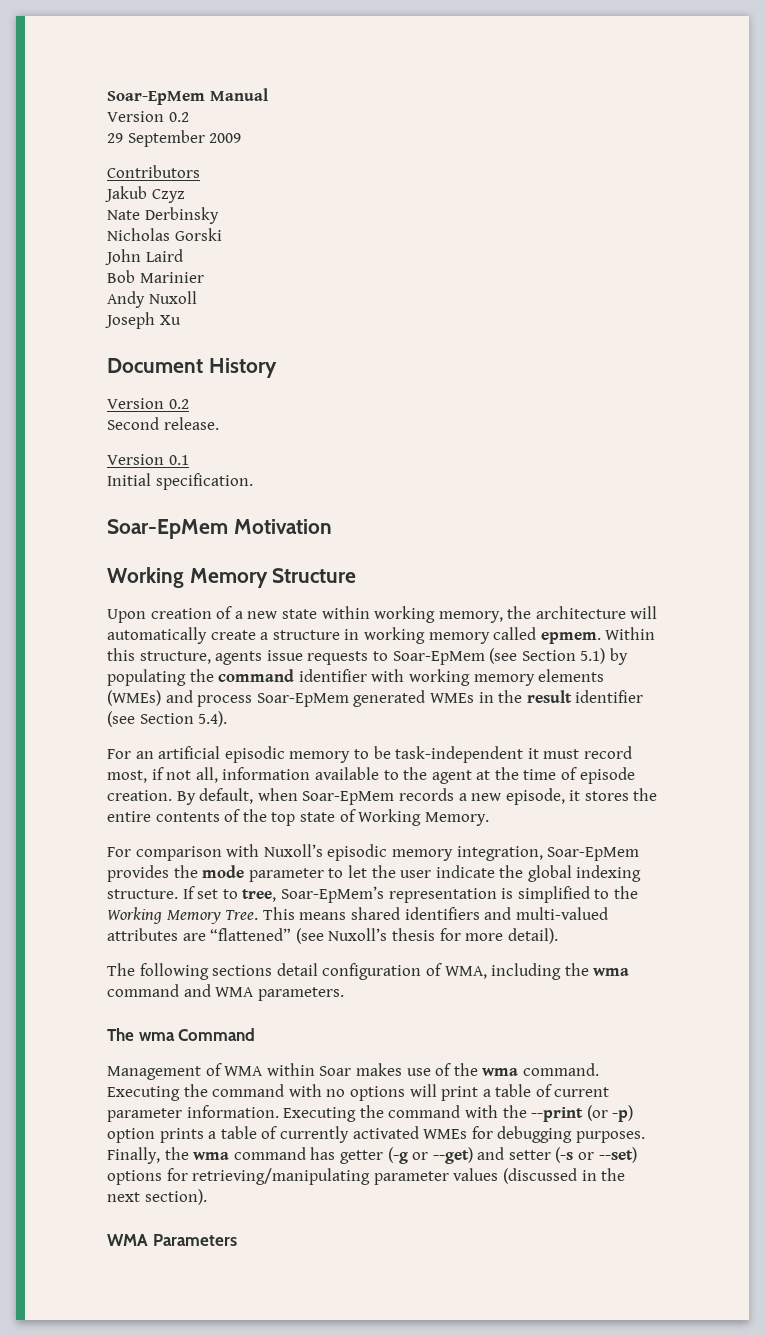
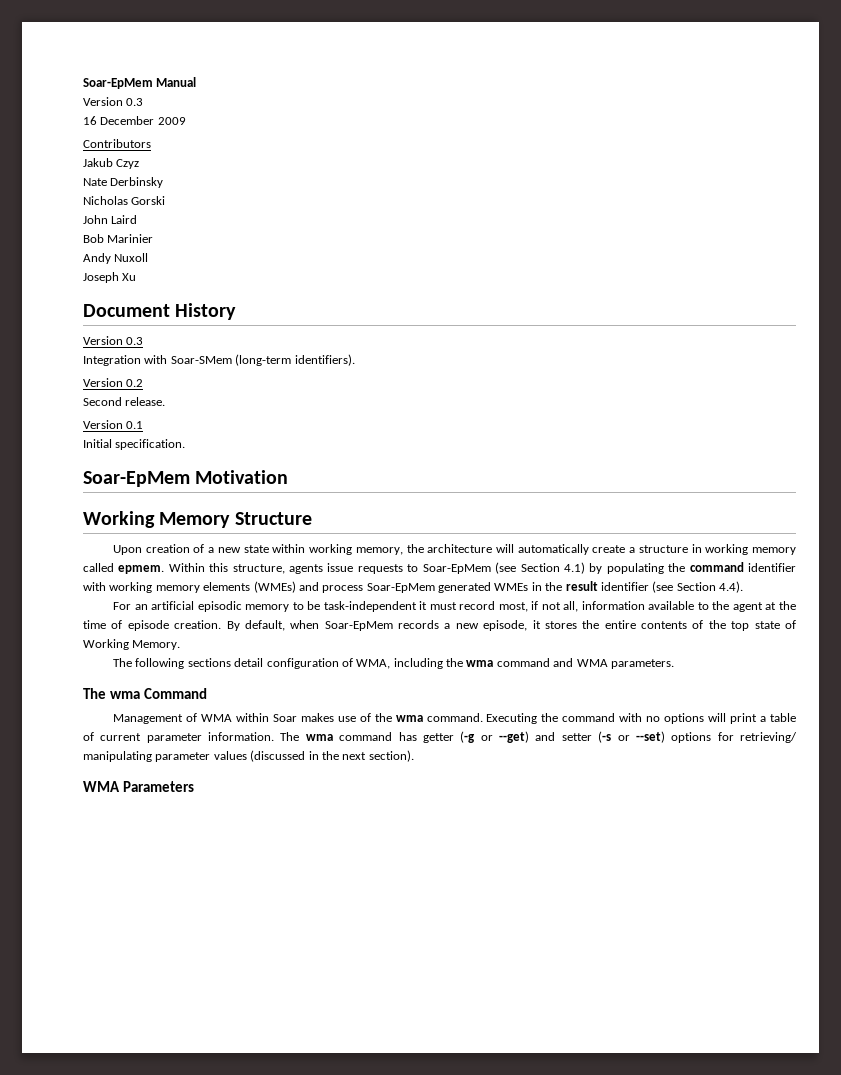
[168,112,189,122] [107,130,205,147] 0.2 // 29 September -> [126,98,144,106] [83,116,155,125] 0.3 // 16 December
(277, 368) none -> [83,336,144,345] [83,354,355,366] // Version 0.3 // Integration with Soar-SMem (long-term identifiers).
[580,648,606,664] 5.1) -> [563,562,585,574] 4.1)
[198,711,228,727] 5.4). -> [719,581,743,593] 4.4).
[107,844,640,861] [107,865,642,882] [107,886,638,903] [107,907,608,924] [107,928,558,944] // For comparison with Nuxoll’s episodic memory integration, Soar-EpMem provides the mode parameter to let the user indicate the global indexing structure. If set to tree, Soar-EpMem’s representation is simplified to the Working Memory Tree. This means shared identifiers and multi-valued attributes are “flattened” (see Nuxoll’s thesis for more detail). -> (181, 645) none
[283,1105,634,1122] [107,1126,645,1143] [107,1147,189,1164] Executing the command with the --print (or -p) option prints a table of currently activated WMEs for debugging purposes. Finally, the -> [280,732,300,741] The
[192,1168,371,1185] retrieving/manipulating -> [739,732,797,743] [83,751,152,762] retrieving/ manipulating

